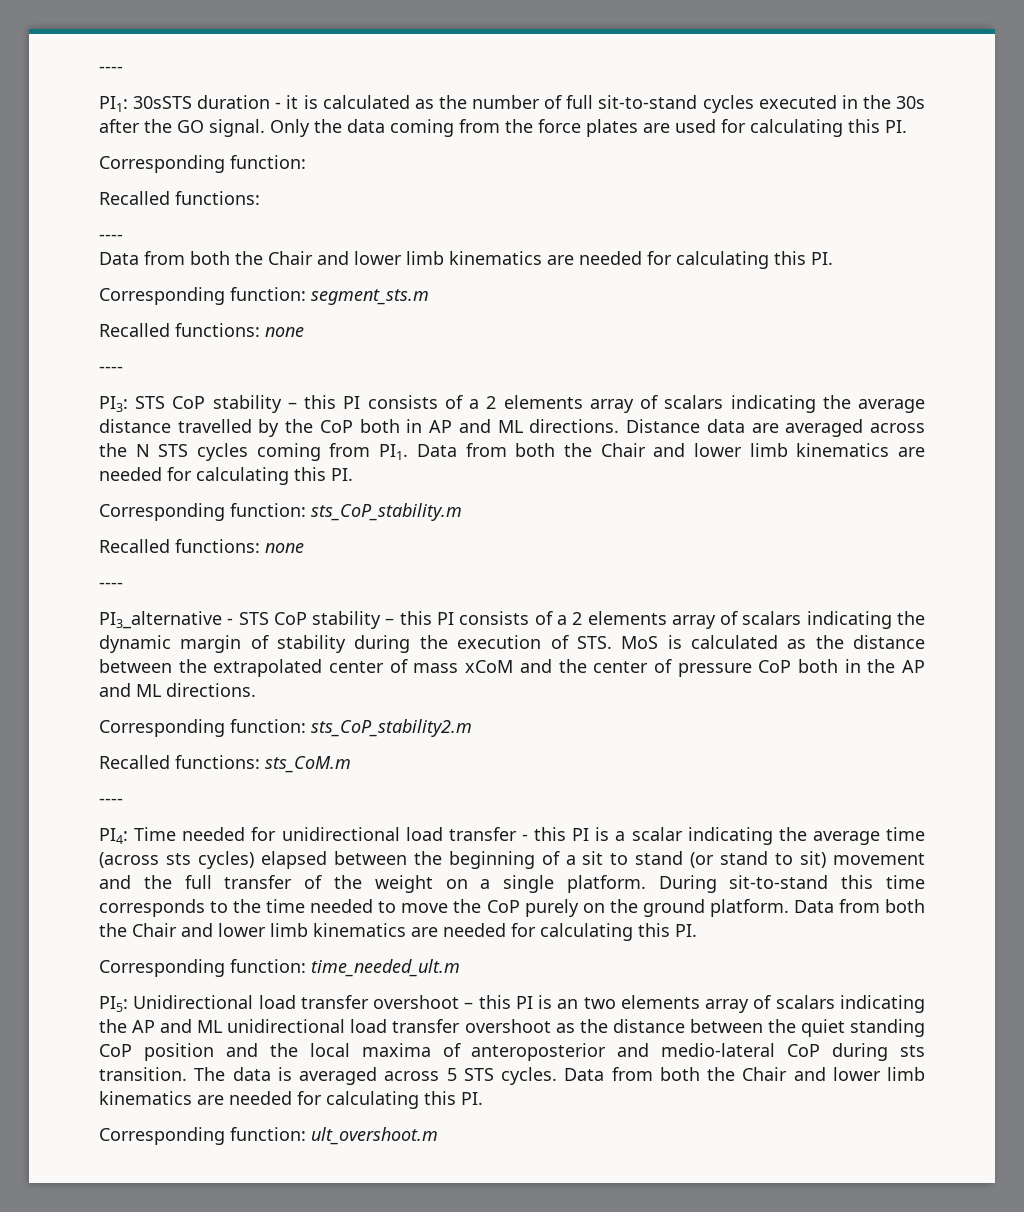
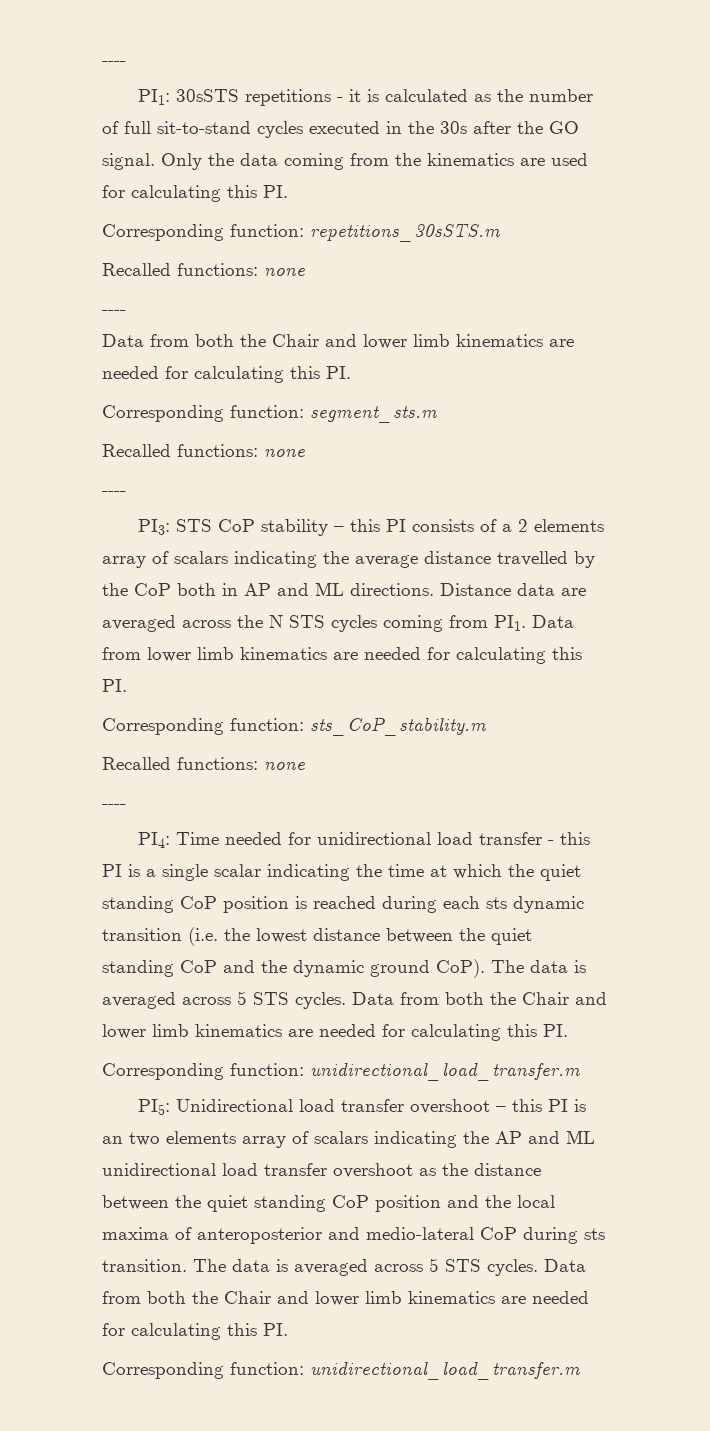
[197,95,271,109] duration -> [244,89,331,106] repetitions
[538,119,638,137] force plates -> [427,153,514,166] kinematics
[99,191,260,205] // Recalled functions: -> [310,223,500,242] [102,263,305,276] repetitions_30sSTS.m // Recalled functions: none
[515,443,686,457] both the Chair and -> (141, 653) none
[99,611,925,629] [99,635,926,653] [99,659,925,677] [99,683,256,697] [99,719,472,737] [99,755,351,773] [99,798,123,805] // PI3_alternative - STS CoP stability – this PI consists of a 2 elements array of scalars indicating the dynamic margin of stability during the execution of STS. MoS is calculated as the distance between the extrapolated center of mass xCoM and the center of pressure CoP both in the AP and ML directions. // Corresponding function: sts_CoP_stability2.m // Recalled functions: sts_CoM.m // ---- -> (126, 806) none
(626, 836) none -> [162,864,208,881] single
[812,827,925,845] [99,851,925,869] [99,875,926,893] [99,899,789,917] average time (across sts cycles) elapsed between the beginning of a sit to stand (or stand to sit) movement and the full transfer of the weight on a single platform. During sit-to-stand this time corresponds to the time needed to move the CoP purely on the ground platform. -> [388,864,581,881] [102,896,584,913] [102,927,532,946] [102,959,586,978] [102,991,346,1009] time at which the quiet standing CoP position is reached during each sts dynamic transition (i.e. the lowest distance between the quiet standing CoP and the dynamic ground CoP). The data is averaged across 5 STS cycles.
[311,959,460,977] time_needed_ult.m -> [310,1063,580,1081] unidirectional_load_transfer.m
[311,1127,438,1145] ult_overshoot.m -> [310,1362,580,1380] unidirectional_load_transfer.m

